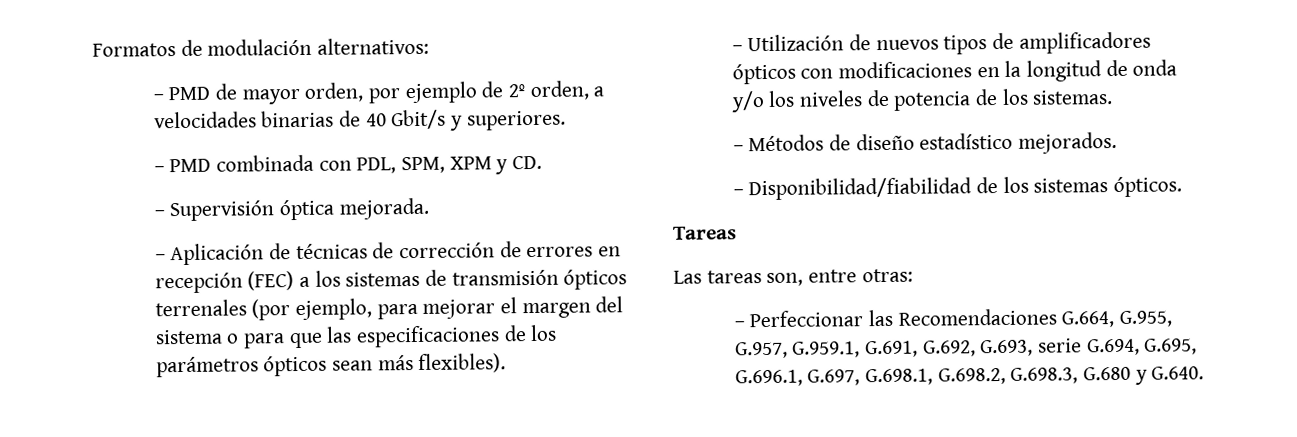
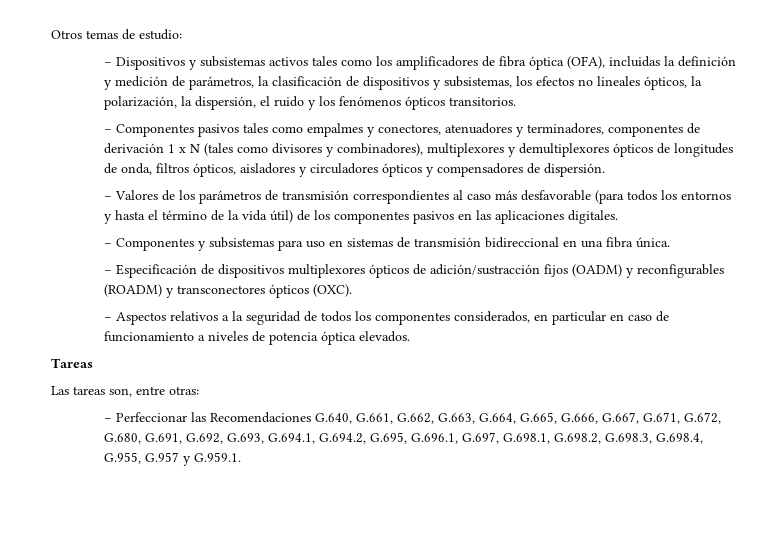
[92,37,430,57] [152,80,605,105] [153,109,566,131] [153,154,543,175] [153,197,429,222] [154,241,622,266] [154,269,628,294] [154,296,624,321] [154,324,558,349] [155,353,507,378] [731,31,1151,55] [731,59,1178,85] [730,88,1114,113] [732,131,1118,154] [732,176,1183,201] Formatos de modulación alternativos: // – PMD de mayor orden, por ejemplo de 2º orden, a velocidades binarias de 40 Gbit/s y superiores. // – PMD combinada con PDL, SPM, XPM y CD. // – Supervisión óptica mejorada. // – Aplicación de técnicas de corrección de errores en recepción (FEC) a los sistemas de transmisión ópticos terrenales (por ejemplo, para mejorar el margen del sistema o para que las especificaciones de los parámetros ópticos sean más flexibles). // – Utilización de nuevos tipos de amplificadores ópticos con modificaciones en la longitud de onda y/o los niveles de potencia de los sistemas. // – Métodos de diseño estadístico mejorados. // – Disponibilidad/fiabilidad de los sistemas ópticos. -> [51,29,182,40] [104,56,737,70] [104,76,703,90] [104,96,517,110] [104,123,701,137] [104,143,734,157] [104,163,606,177] [104,190,732,204] [104,210,619,224] [104,237,671,251] [104,264,725,278] [104,284,353,298] [104,311,670,325] [104,331,411,345] Otros temas de estudio: // – Dispositivos y subsistemas activos tales como los amplificadores de fibra óptica (OFA), incluidas la definición y medición de parámetros, la clasificación de dispositivos y subsistemas, los efectos no lineales ópticos, la polarización, la dispersión, el ruido y los fenómenos ópticos transitorios. // – Componentes pasivos tales como empalmes y conectores, atenuadores y terminadores, componentes de derivación 1 x N (tales como divisores y combinadores), multiplexores y demultiplexores ópticos de longitudes de onda, filtros ópticos, aisladores y circuladores ópticos y compensadores de dispersión. // – Valores de los parámetros de transmisión correspondientes al caso más desfavorable (para todos los entornos y hasta el término de la vida útil) de los componentes pasivos en las aplicaciones digitales. // – Componentes y subsistemas para uso en sistemas de transmisión bidireccional en una fibra única. // – Especificación de dispositivos multiplexores ópticos de adición/sustracción fijos (OADM) y reconfigurables (ROADM) y transconectores ópticos (OXC). // – Aspectos relativos a la seguridad de todos los componentes considerados, en particular en caso de funcionamiento a niveles de potencia óptica elevados.
[1061,310,1173,328] [734,341,861,359] G.664, G.955, G.957, G.959.1, -> [315,412,722,424] [104,433,142,444] G.640, G.661, G.662, G.663, G.664, G.665, G.666, G.667, G.671, G.672, G.680,
[1038,338,1140,356] serie G.694, -> [268,433,367,444] G.694.1, G.694.2,
[1083,366,1205,385] G.680 y G.640. -> [656,433,704,444] [104,452,242,466] G.698.4, G.955, G.957 y G.959.1.

